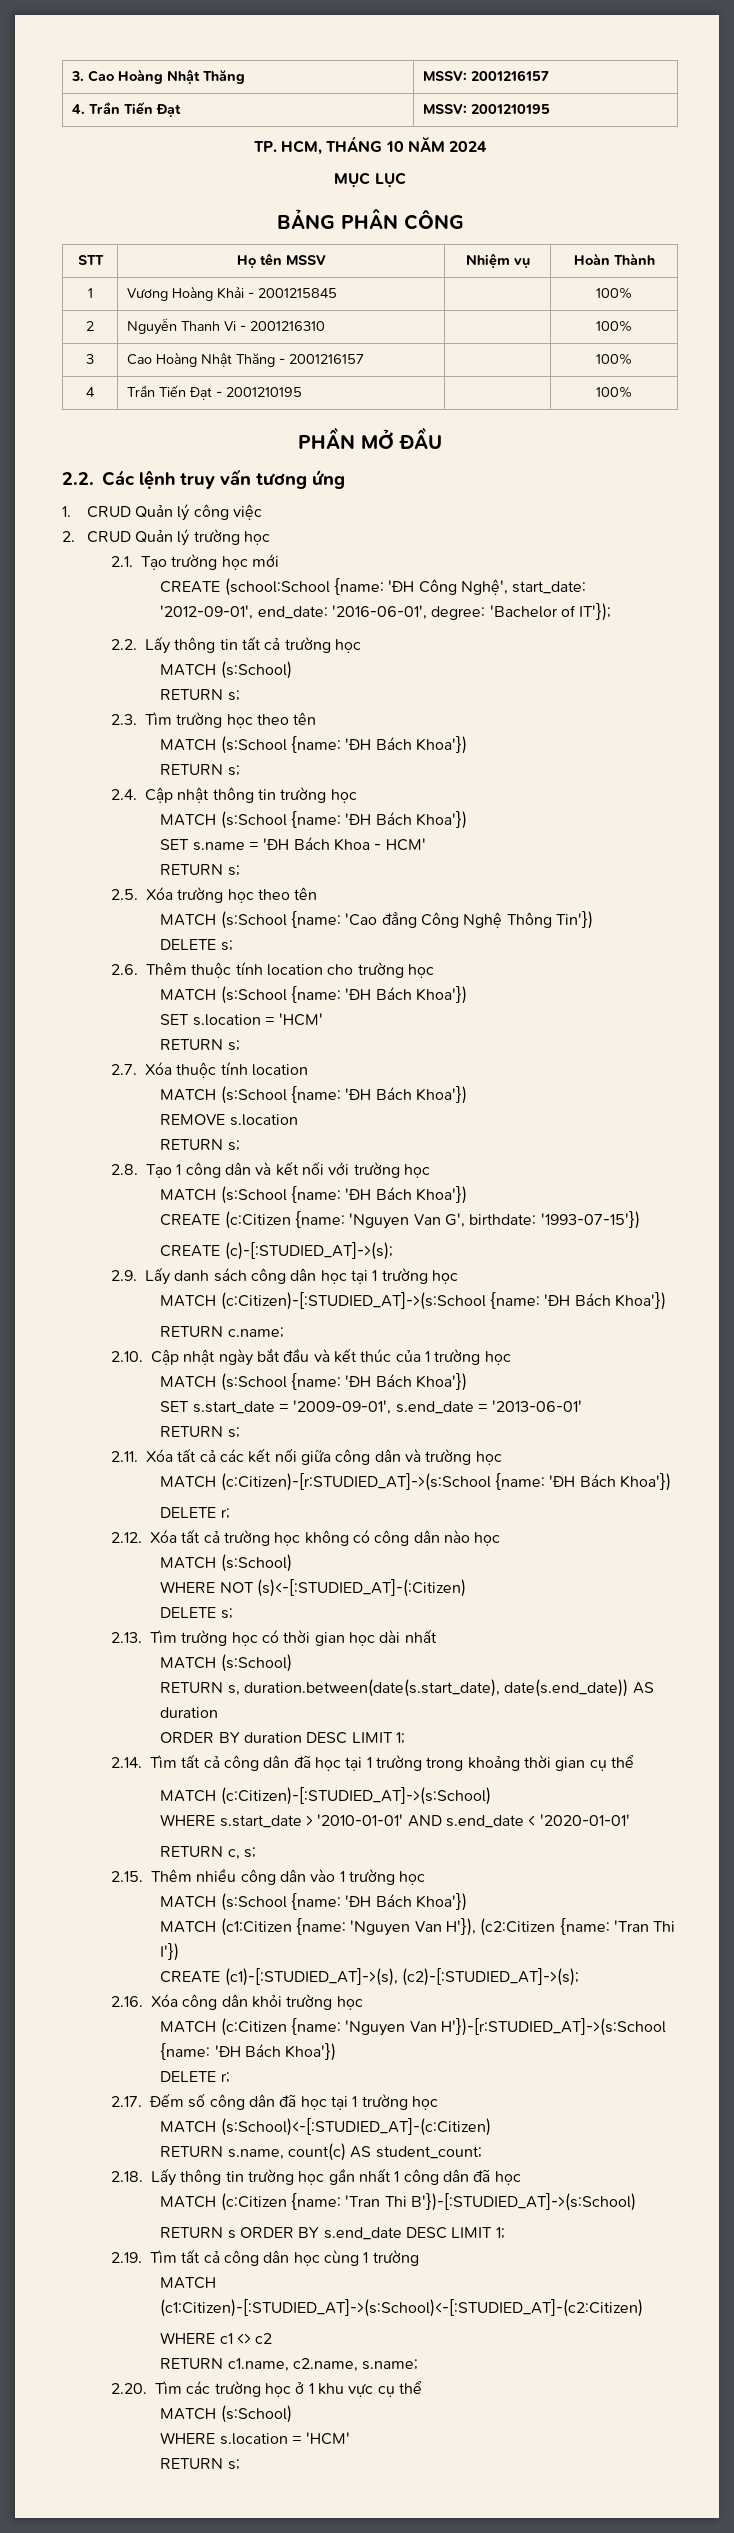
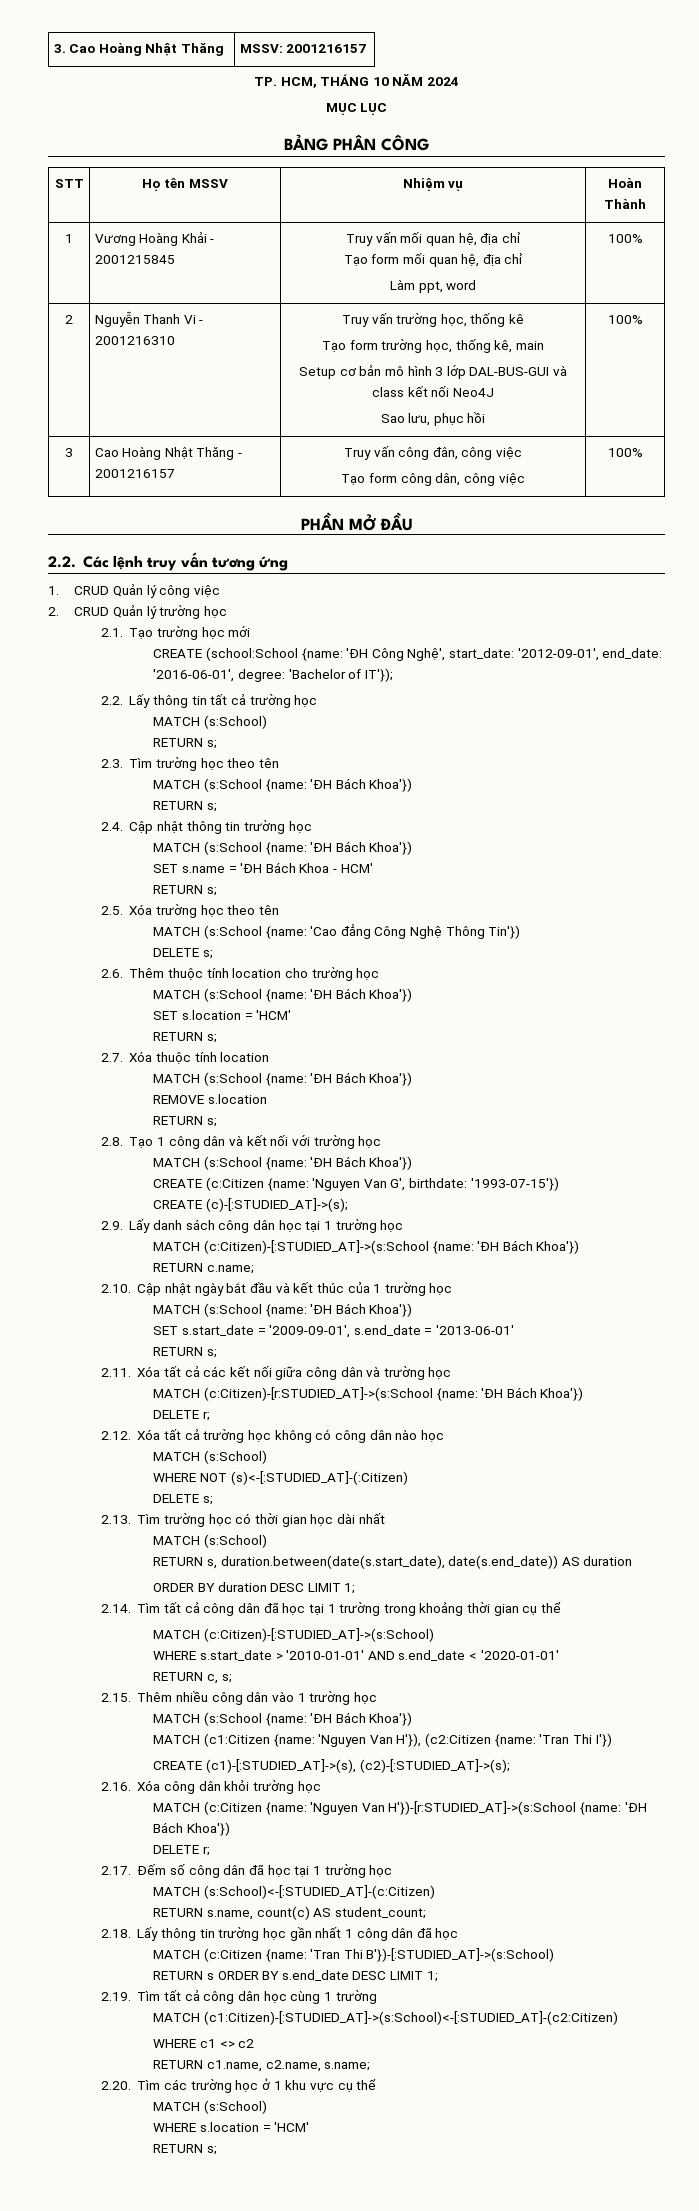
[71,101,181,117] [422,104,550,114] // 4. Trần Tiến Đạt | MSSV: 2001210195 -> (367, 48) none
(337, 293) none -> [346,232,520,246] [343,253,523,267] [389,279,477,293] Truy vấn mối quan hệ, địa chỉ // Tạo form mối quan hệ, địa chỉ // Làm ppt, word
(325, 326) none -> [341,313,525,327] [322,339,544,353] [298,365,568,379] [372,386,494,397] [380,412,486,426] Truy vấn trường học, thống kê // Tạo form trường học, thống kê, main // Setup cơ bản mô hình 3 lớp DAL-BUS-GUI và class kết nối Neo4J // Sao lưu, phục hồi
[596,353,632,365] [86,387,95,397] [126,385,302,400] | 100% // 4 | Trần Tiến Đạt - 2001210195 | -> [343,446,523,460] [341,473,525,486] Truy vấn công đân, công việc // Tạo form công dân, công việc

